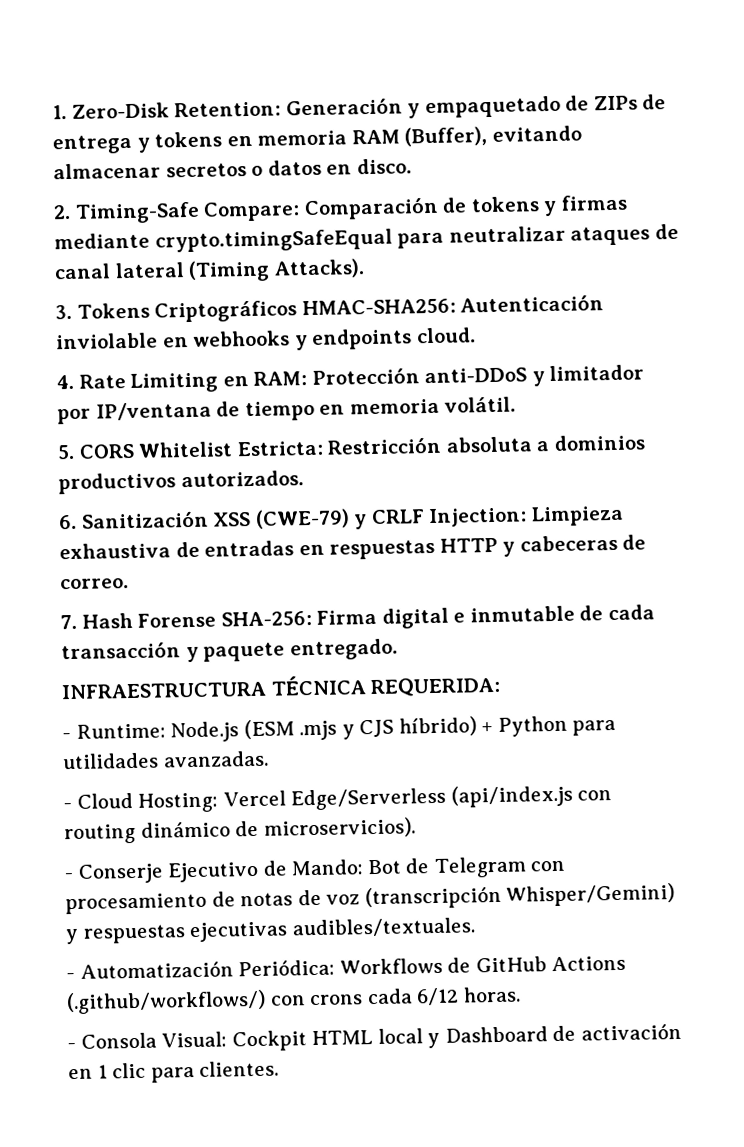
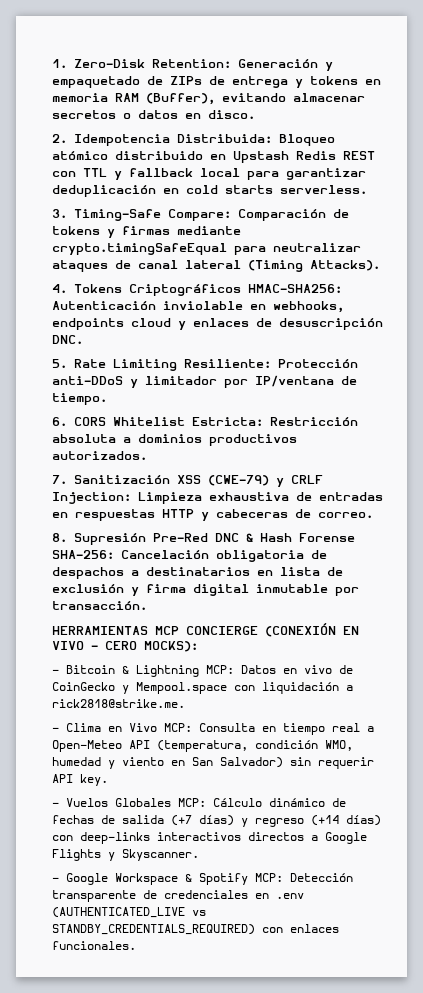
(71, 212) none -> [74,134,335,146] [52,151,375,163] [52,168,366,180] [52,185,367,197] [52,209,67,218] Idempotencia Distribuida: Bloqueo atómico distribuido en Upstash Redis REST con TTL y fallback local para garantizar deduplicación en cold starts serverless. // 3.
[55,304,72,320] 3. -> [52,284,67,293] 4.
[192,327,476,351] [56,371,308,393] webhooks y endpoints cloud. // 4. Rate Limiting en RAM: -> [273,301,344,313] [52,318,383,330] [52,335,83,344] [52,359,271,371] webhooks, endpoints cloud y enlaces de desuscripción DNC. // 5. Rate Limiting Resiliente:
[244,396,517,422] [57,444,75,460] tiempo en memoria volátil. // 5. -> [52,393,107,405] [52,417,67,426] tiempo. // 6.
[58,514,77,530] 6. -> [52,475,67,484] 7.
[60,604,655,630] [61,638,398,663] [61,675,502,700] [62,715,617,743] [62,750,269,770] [63,784,613,813] [64,817,416,845] [64,856,566,884] [65,883,676,915] [65,917,475,945] [66,955,627,980] [66,986,521,1015] [67,1022,682,1052] [68,1060,280,1083] 7. Hash Forense SHA-256: Firma digital e inmutable de cada transacción y paquete entregado. // INFRAESTRUCTURA TÉCNICA REQUERIDA: // - Runtime: Node.js (ESM .mjs y CJS híbrido) + Python para utilidades avanzadas. // - Cloud Hosting: Vercel Edge/Serverless (api/index.js con routing dinámico de microservicios). // - Conserje Ejecutivo de Mando: Bot de Telegram con procesamiento de notas de voz (transcripción Whisper/Gemini) y respuestas ejecutivas audibles/textuales. // - Automatización Periódica: Workflows de GitHub Actions (.github/workflows/) con crons cada 6/12 horas. // - Consola Visual: Cockpit HTML local y Dashboard de activación en 1 clic para clientes. -> [52,533,355,545] [52,550,327,562] [52,567,343,579] [52,584,359,596] [52,601,147,610] [52,623,359,637] [52,641,198,652] [52,665,353,677] [52,682,353,694] [52,699,185,708] [52,723,374,735] [52,740,353,752] [52,757,374,769] [52,774,108,786] [52,798,346,807] [52,815,381,827] [52,832,367,844] [52,849,199,861] [52,873,353,885] [52,890,304,902] [52,907,206,918] [52,924,339,935] [52,941,136,950] 8. Supresión Pre-Red DNC & Hash Forense SHA-256: Cancelación obligatoria de despachos a destinatarios en lista de exclusión y firma digital inmutable por transacción. // HERRAMIENTAS MCP CONCIERGE (CONEXIÓN EN VIVO - CERO MOCKS): // - Bitcoin & Lightning MCP: Datos en vivo de CoinGecko y Mempool.space con liquidación a rick2818@strike.me. // - Clima en Vivo MCP: Consulta en tiempo real a Open-Meteo API (temperatura, condición WMO, humedad y viento en San Salvador) sin requerir API key. // - Vuelos Globales MCP: Cálculo dinámico de fechas de salida (+7 días) y regreso (+14 días) con deep-links interactivos directos a Google Flights y Skyscanner. // - Google Workspace & Spotify MCP: Detección transparente de credenciales en .env (AUTHENTICATED_LIVE vs STANDBY_CREDENTIALS_REQUIRED) con enlaces funcionales.

